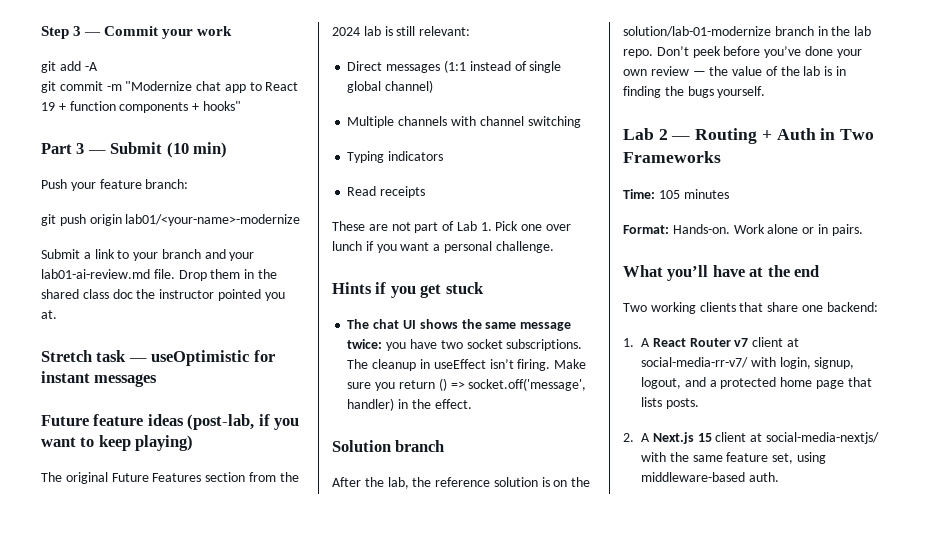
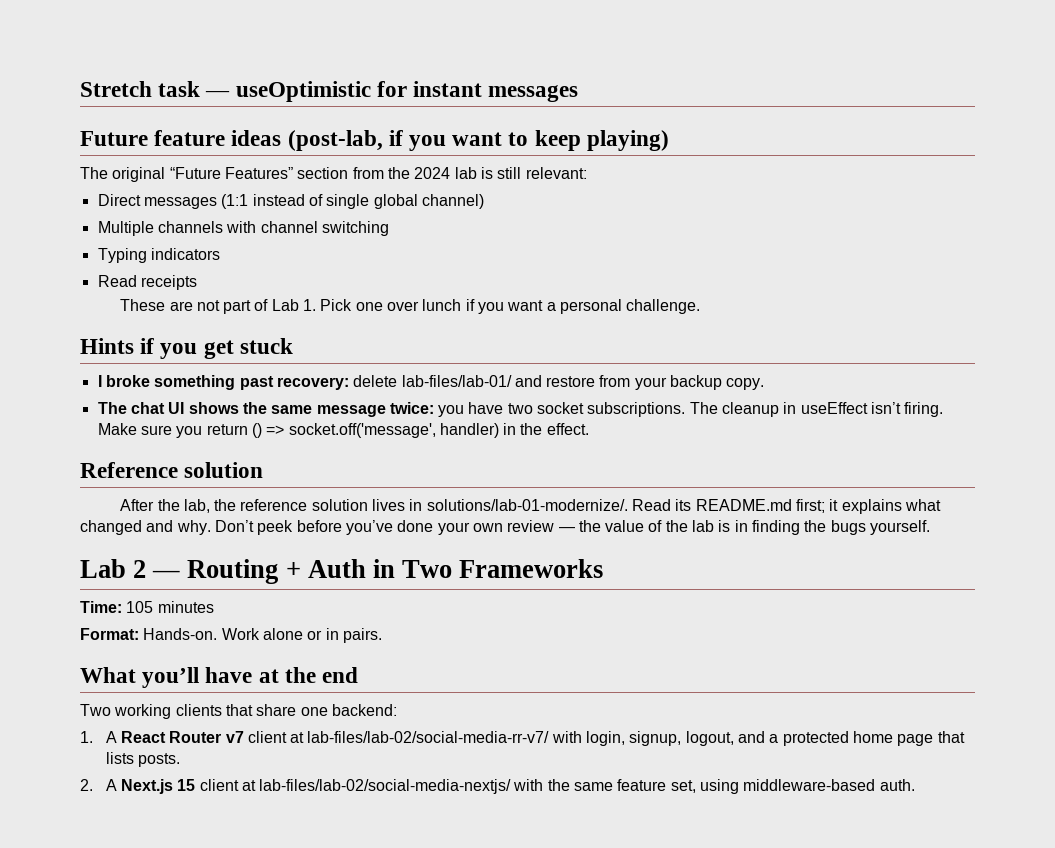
[41,26,233,39] [41,61,98,73] [41,81,299,93] [41,101,241,113] [41,142,228,158] [41,179,189,191] [41,214,301,226] [41,249,255,261] [41,269,277,281] [41,289,285,301] [41,310,57,319] Step 3 — Commit your work // git add -A // git commit -m "Modernize chat app to React 19 + function components + hooks" // Part 3 — Submit (10 min) // Push your feature branch: // git push origin lab01/<your-name>-modernize // Submit a link to your branch and your lab01-ai-review.md file. Drop them in the shared class doc the instructor pointed you at. // -> (80, 89) none
[111,473,202,482] Future Features -> [169,167,293,179] “Future Features”
(484, 288) none -> [97,375,765,390] // I broke something past recovery: delete lab-files/lab-01/ and restore from your backup copy.
[332,440,445,452] Solution branch -> [80,462,264,478] Reference solution
[541,477,591,487] [623,26,872,37] [623,49,653,58] is on the solution/lab-01-modernize branch in the lab repo. -> [372,499,941,514] [80,520,211,535] lives in solutions/lab-01-modernize/. Read its README.md first; it explains what changed and why.
[641,357,748,368] social-media-rr-v7/ -> [307,731,550,743] lab-files/lab-02/social-media-rr-v7/
[765,432,879,444] social-media-nextjs/ -> [259,779,512,794] lab-files/lab-02/social-media-nextjs/

